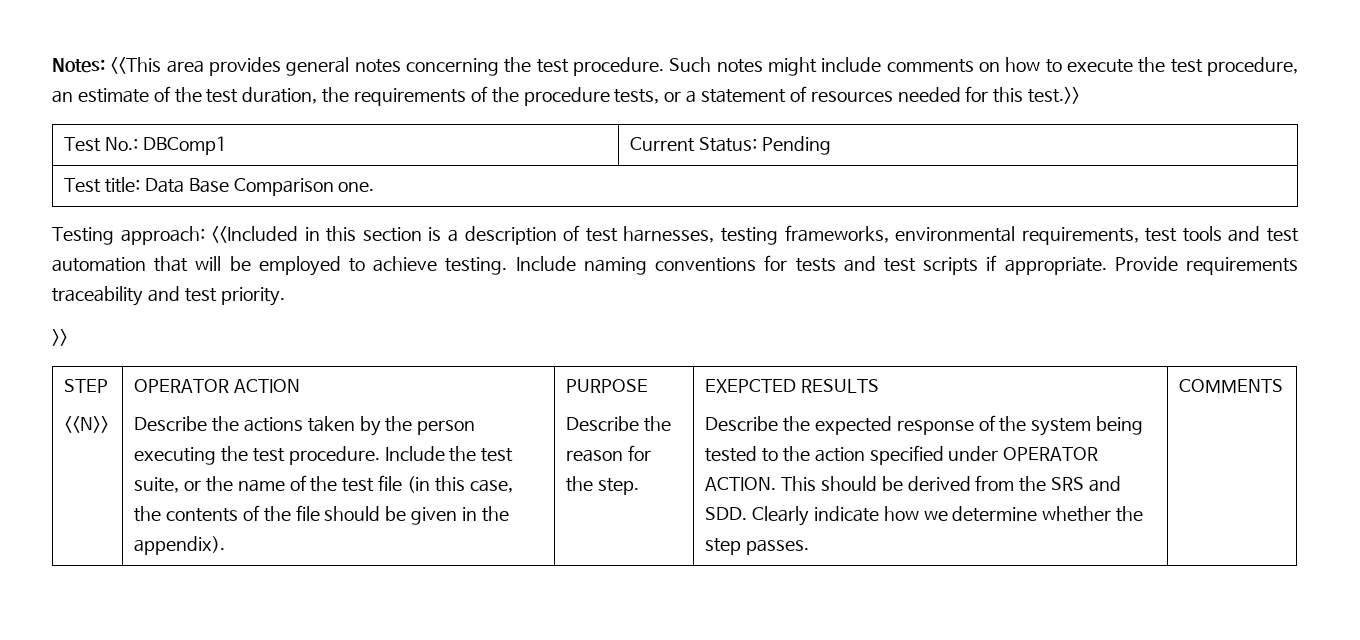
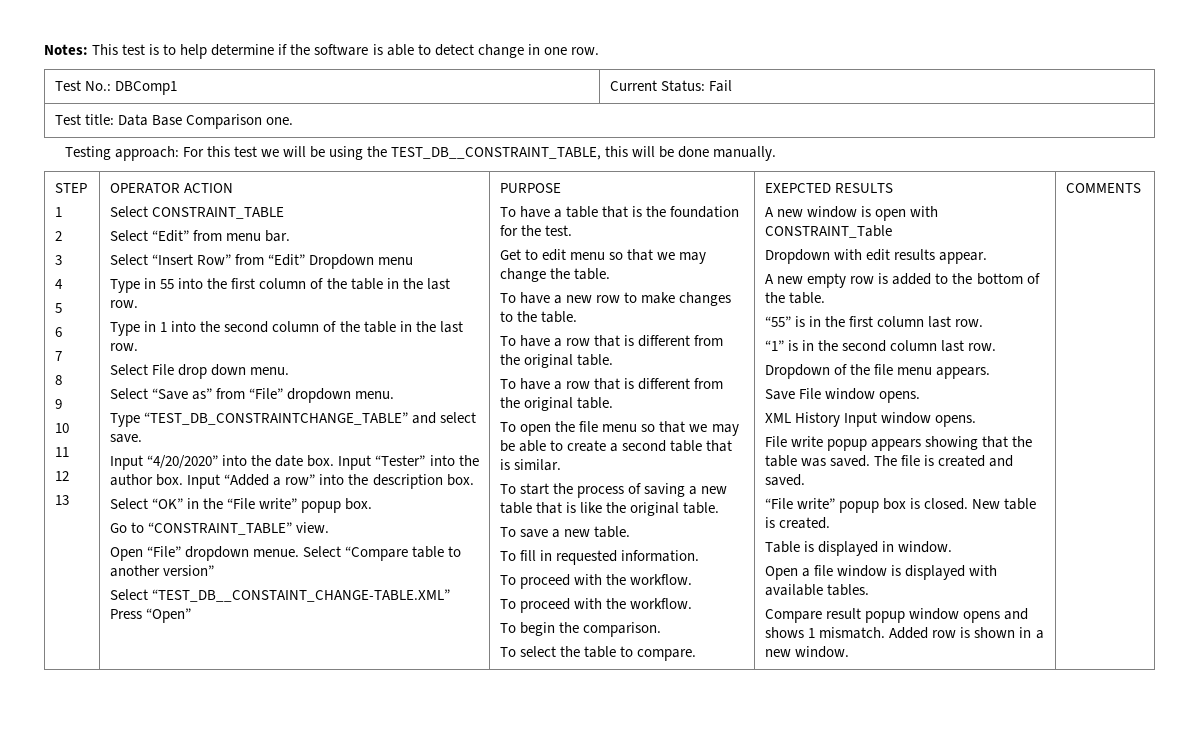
[110,57,1299,76] [52,86,1081,106] <<This area provides general notes concerning the test procedure. Such notes might include comments on how to execute the test procedure, an estimate of the test duration, the requirements of the procedure tests, or a statement of resources needed for this test.>> -> [92,44,599,59] This test is to help determine if the software is able to detect change in one row.
[761,136,831,155] Pending -> [709,80,733,92] Fail
[211,225,1299,245] [52,255,1298,276] [52,286,285,306] [52,329,68,346] [64,379,109,393] [64,416,110,433] [134,379,300,393] [134,416,476,436] [134,446,514,465] [134,475,513,493] [134,505,509,525] [134,536,226,555] [566,379,649,393] [566,416,671,432] [566,445,651,462] [566,476,639,495] [705,379,879,393] [705,415,1144,436] [705,445,1099,465] [705,475,1121,492] [705,506,1144,526] [705,538,809,555] <<Included in this section is a description of test harnesses, testing frameworks, environmental requirements, test tools and test automation that will be employed to achieve testing. Include naming conventions for tests and test scripts if appropriate. Provide requirements traceability and test priority. // >> // STEP // <<N>> | OPERATOR ACTION // Describe the actions taken by the person executing the test procedure. Include the test suite, or the name of the test file (in this case, the contents of the file should be given in the appendix). | PURPOSE // Describe the reason for the step. | EXEPCTED RESULTS // Describe the expected response of the system being tested to the action specified under OPERATOR ACTION. This should be derived from the SRS and SDD. Clearly indicate how we determine whether the step passes. -> [182,146,777,161] [55,183,88,193] [55,207,63,217] [55,231,63,241] [55,255,63,265] [55,279,64,289] [55,303,63,313] [55,327,63,337] [55,351,63,361] [55,375,63,385] [55,399,63,409] [55,423,70,433] [55,447,70,457] [55,471,70,481] [55,495,70,505] [110,183,234,193] [110,206,285,219] [110,230,291,242] [110,254,414,269] [110,278,450,293] [110,300,139,308] [110,321,463,336] [110,343,139,351] [110,364,290,379] [110,388,395,403] [110,412,477,427] [110,434,143,443] [110,455,479,470] [110,474,474,489] [110,498,373,513] [110,522,330,535] [110,546,462,561] [110,565,215,577] [110,589,451,602] [110,608,192,623] [500,183,562,193] [500,206,740,218] [500,225,573,236] [500,249,707,264] [500,268,611,282] [500,292,732,306] [500,311,578,323] [500,335,724,347] [500,354,614,368] [500,378,724,390] [500,397,614,411] [500,421,739,436] [500,440,733,452] [500,459,562,471] [500,483,728,498] [500,502,720,516] [500,526,631,538] [500,550,700,565] [500,574,693,589] [500,598,693,613] [500,622,662,637] [500,646,697,661] [765,183,894,193] [765,206,939,221] [765,225,893,238] [765,249,988,264] [765,273,1040,288] [765,292,826,304] [765,316,984,328] [765,340,997,352] [765,364,991,379] [765,388,921,403] [765,412,977,427] [765,436,1033,451] [765,455,1014,467] [765,474,806,486] [765,498,1037,513] [765,517,831,529] [765,541,953,556] [765,565,998,580] [765,584,870,596] [765,608,1029,623] [765,627,1044,639] [765,646,850,658] For this test we will be using the TEST_DB__CONSTRAINT_TABLE, this will be done manually. // STEP // 1 // 2 // 3 // 4 // 5 // 6 // 7 // 8 // 9 // 10 // 11 // 12 // 13 | OPERATOR ACTION // Select CONSTRAINT_TABLE // Select “Edit” from menu bar. // Select “Insert Row” from “Edit” Dropdown menu // Type in 55 into the first column of the table in the last row. // Type in 1 into the second column of the table in the last row. // Select File drop down menu. // Select “Save as” from “File” dropdown menu. // Type “TEST_DB_CONSTRAINTCHANGE_TABLE” and select save. // Input “4/20/2020” into the date box. Input “Tester” into the author box. Input “Added a row” into the description box. // Select “OK” in the “File write” popup box. // Go to “CONSTRAINT_TABLE” view. // Open “File” dropdown menue. Select “Compare table to another version” // Select “TEST_DB__CONSTAINT_CHANGE-TABLE.XML” Press “Open” | PURPOSE // To have a table that is the foundation for the test. // Get to edit menu so that we may change the table. // To have a new row to make changes to the table. // To have a row that is different from the original table. // To have a row that is different from the original table. // To open the file menu so that we may be able to create a second table that is similar. // To start the process of saving a new table that is like the original table. // To save a new table. // To fill in requested information. // To proceed with the workflow. // To proceed with the workflow. // To begin the comparison. // To select the table to compare. | EXEPCTED RESULTS // A new window is open with CONSTRAINT_Table // Dropdown with edit results appear. // A new empty row is added to the bottom of the table. // “55” is in the first column last row. // “1” is in the second column last row. // Dropdown of the file menu appears. // Save File window opens. // XML History Input window opens. // File write popup appears showing that the table was saved. The file is created and saved. // “File write” popup box is closed. New table is created. // Table is displayed in window. // Open a file window is displayed with available tables. // Compare result popup window opens and shows 1 mismatch. Added row is shown in a new window.

